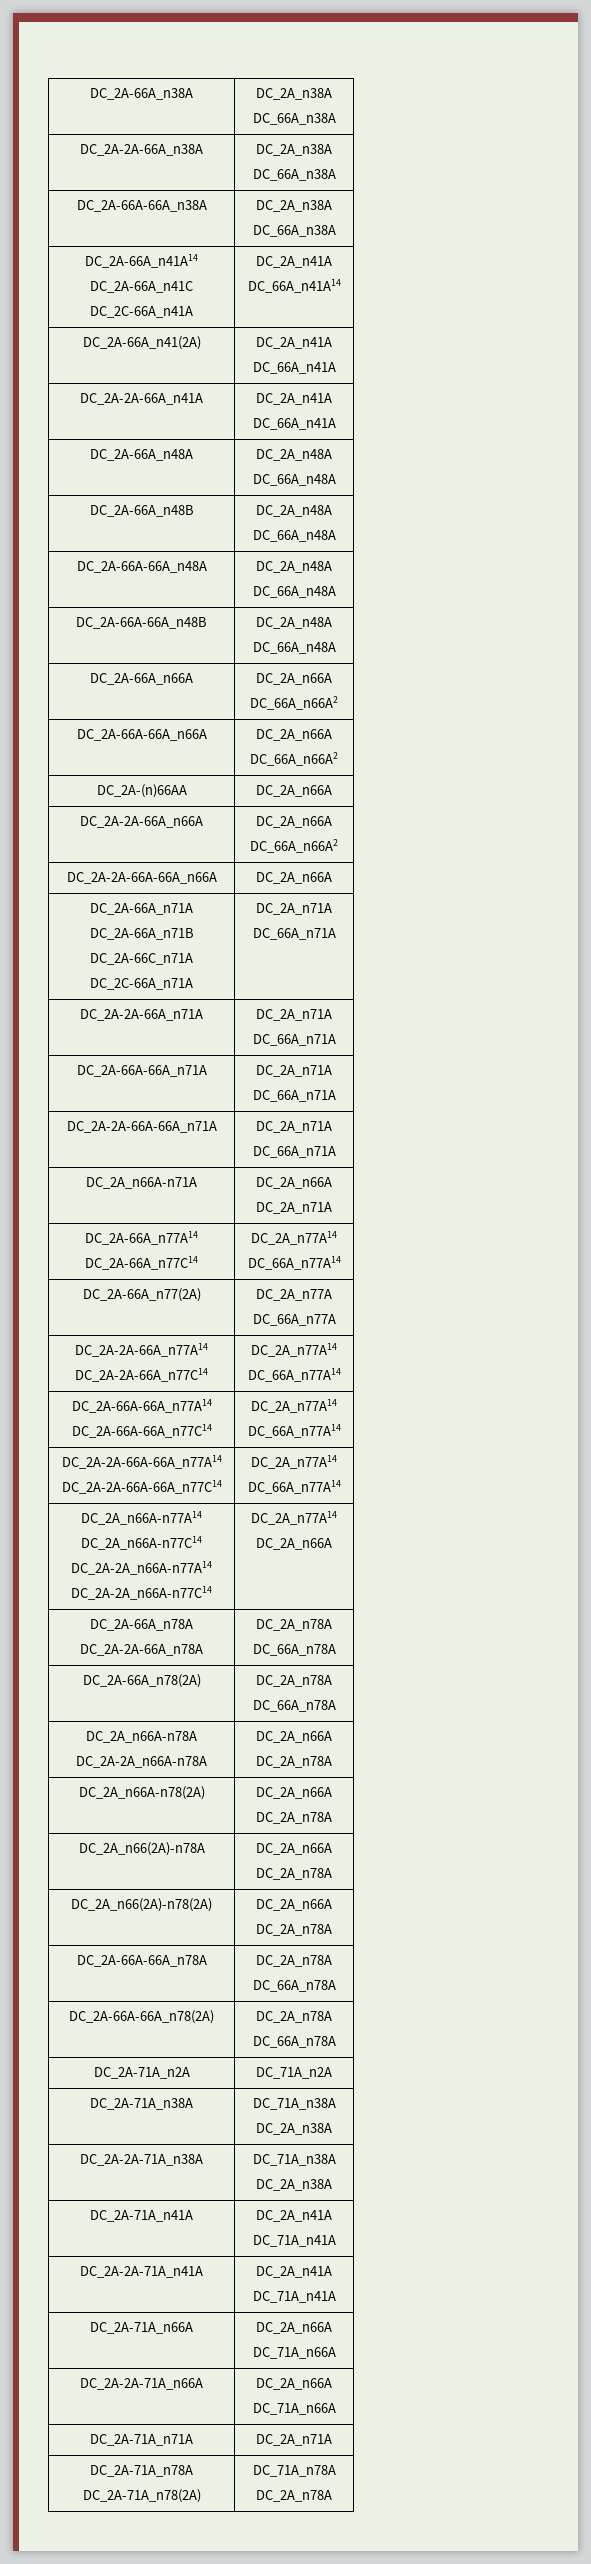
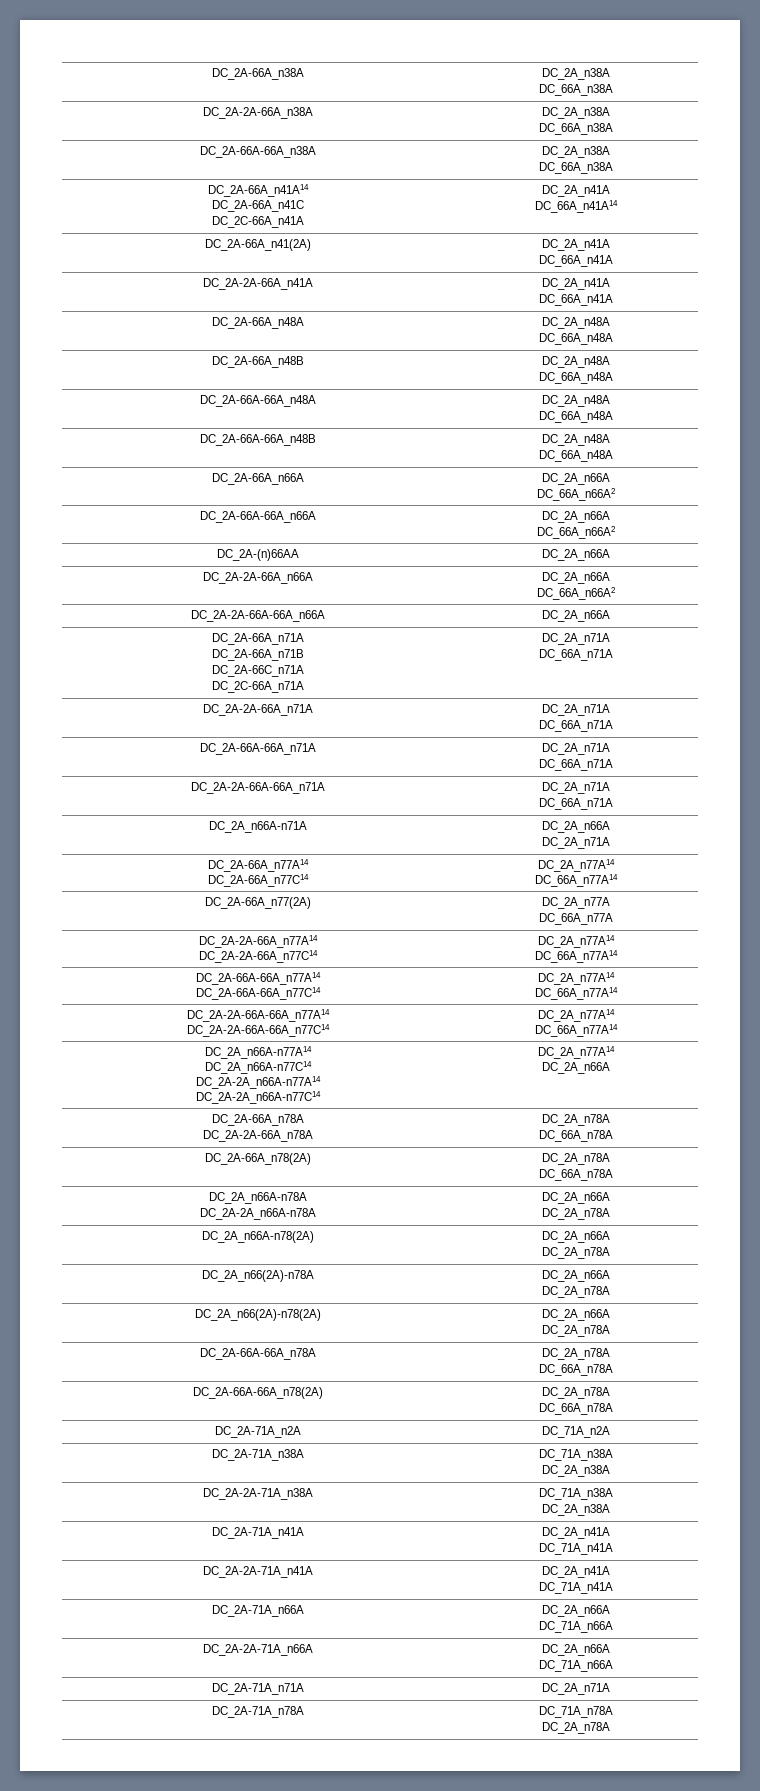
[82,2489,201,2503] // DC_2A-71A_n78(2A) -> (304, 1712) none

